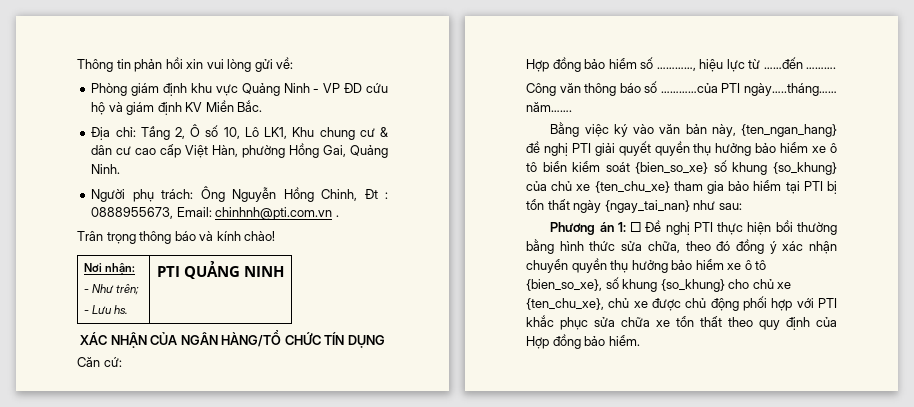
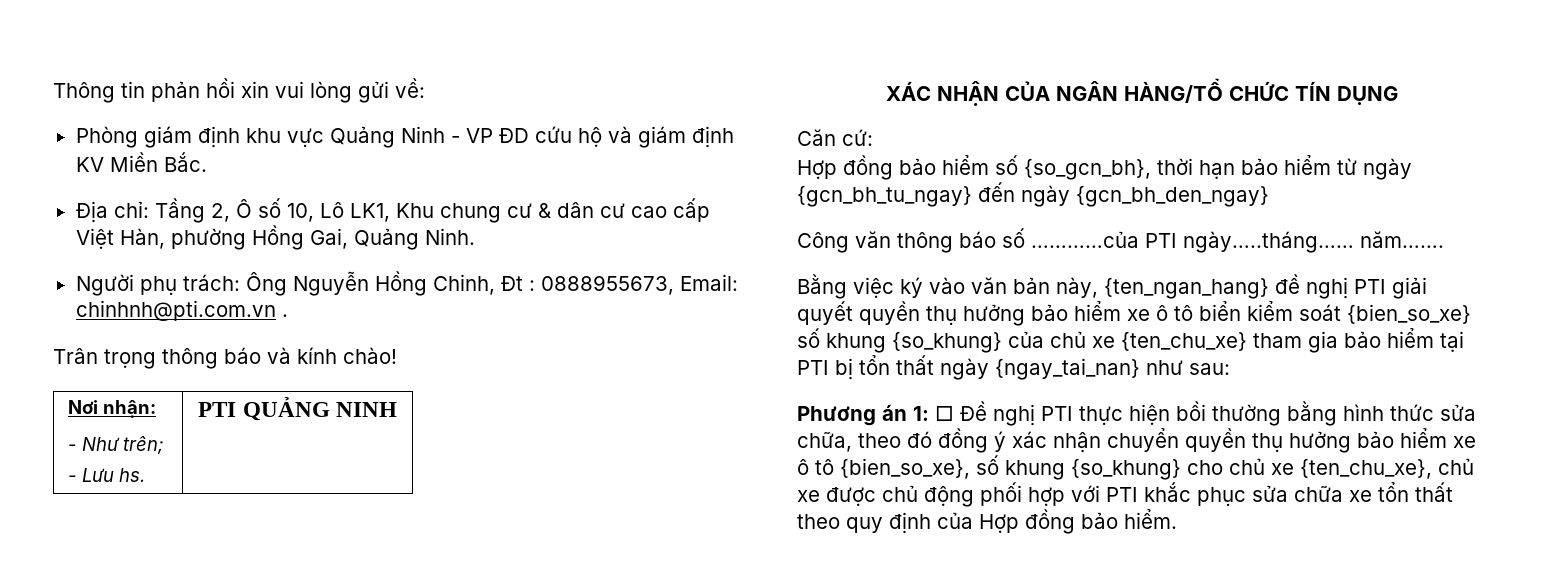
[656,57,837,72] …………, hiệu lực từ ……đến ………. -> [1024,155,1412,180] [797,182,1269,207] {so_gcn_bh}, thời hạn bảo hiểm từ ngày {gcn_bh_tu_ngay} đến ngày {gcn_bh_den_ngay}

